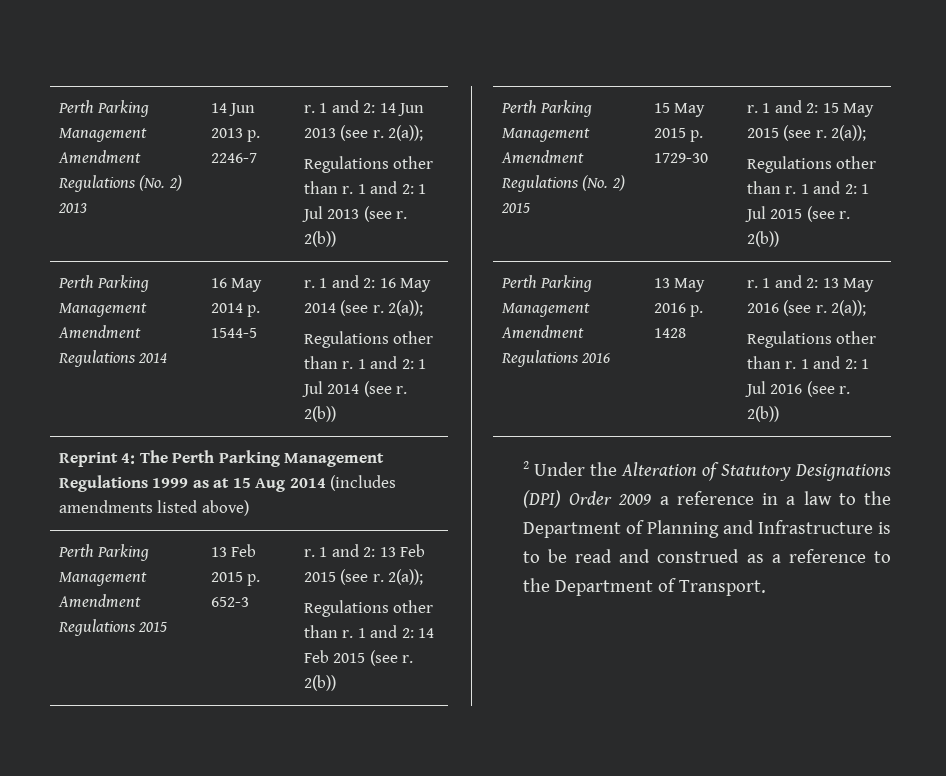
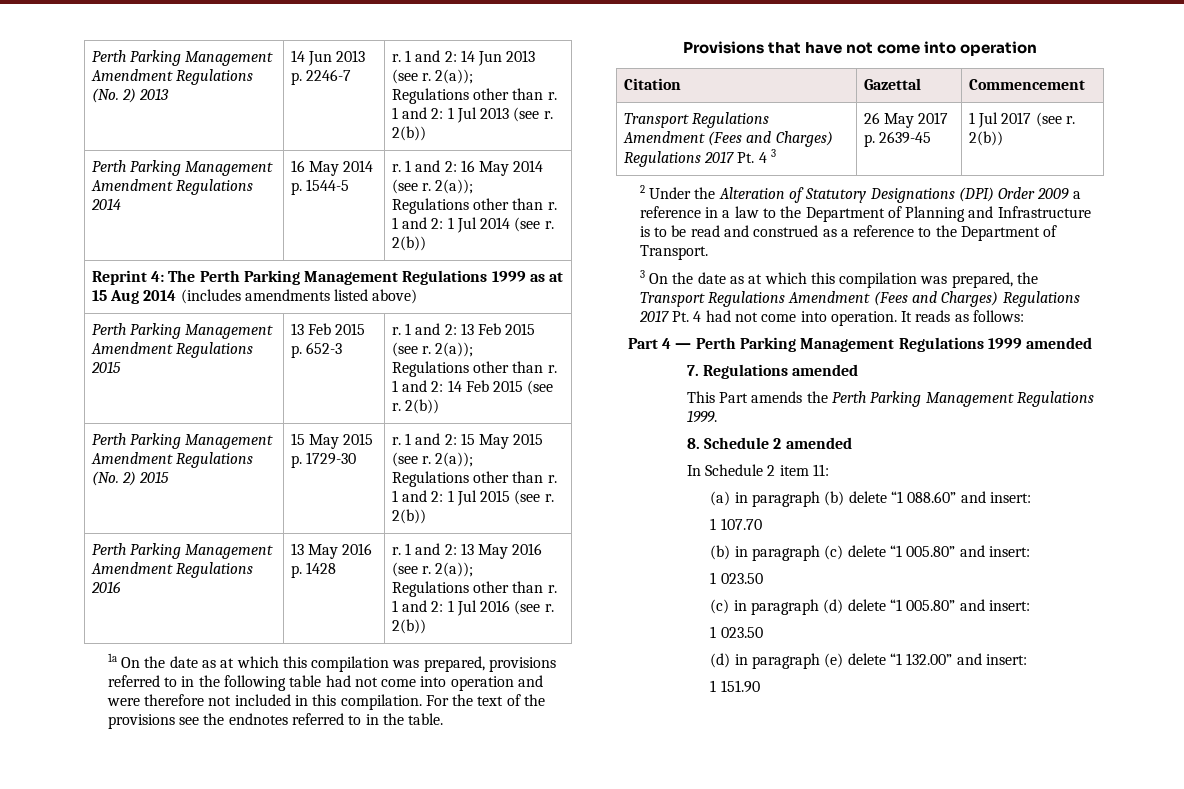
(779, 414) none -> [107,653,557,672] [107,675,544,691] [106,694,546,710] [107,713,444,729] [682,41,1038,56] [623,78,681,90] [863,78,921,90] [968,79,1085,90] [623,112,769,128] [622,131,833,147] [623,149,776,167] [863,112,949,128] [863,131,931,147] [968,112,1075,128] [968,131,1003,146] // 1a On the date as at which this compilation was prepared, provisions referred to in the following table had not come into operation and were therefore not included in this compilation. For the text of the provisions see the endnotes referred to in the table. // Provisions that have not come into operation // Citation | Gazettal | Commencement // Transport Regulations Amendment (Fees and Charges) Regulations 2017 Pt. 4 3 | 26 May 2017 p. 2639-45 | 1 Jul 2017 (see r. 2(b))
(766, 588) none -> [639,270,1039,288] [639,291,1080,307] [638,310,1025,326] [627,337,1093,352] [686,364,859,379] [686,391,1094,407] [686,410,717,423] [686,437,852,449] [686,464,830,476] [710,491,1031,507] [710,518,762,530] [710,545,1030,561] [710,572,763,584] [710,599,1030,615] [710,626,763,638] [710,653,1027,669] [710,680,760,693] // 3 On the date as at which this compilation was prepared, the Transport Regulations Amendment (Fees and Charges) Regulations 2017 Pt. 4 had not come into operation. It reads as follows: // Part 4 — Perth Parking Management Regulations 1999 amended // 7. Regulations amended // This Part amends the Perth Parking Management Regulations 1999. // 8. Schedule 2 amended // In Schedule 2 item 11: // (a) in paragraph (b) delete “1 088.60” and insert: // 1 107.70 // (b) in paragraph (c) delete “1 005.80” and insert: // 1 023.50 // (c) in paragraph (d) delete “1 005.80” and insert: // 1 023.50 // (d) in paragraph (e) delete “1 132.00” and insert: // 1 151.90

